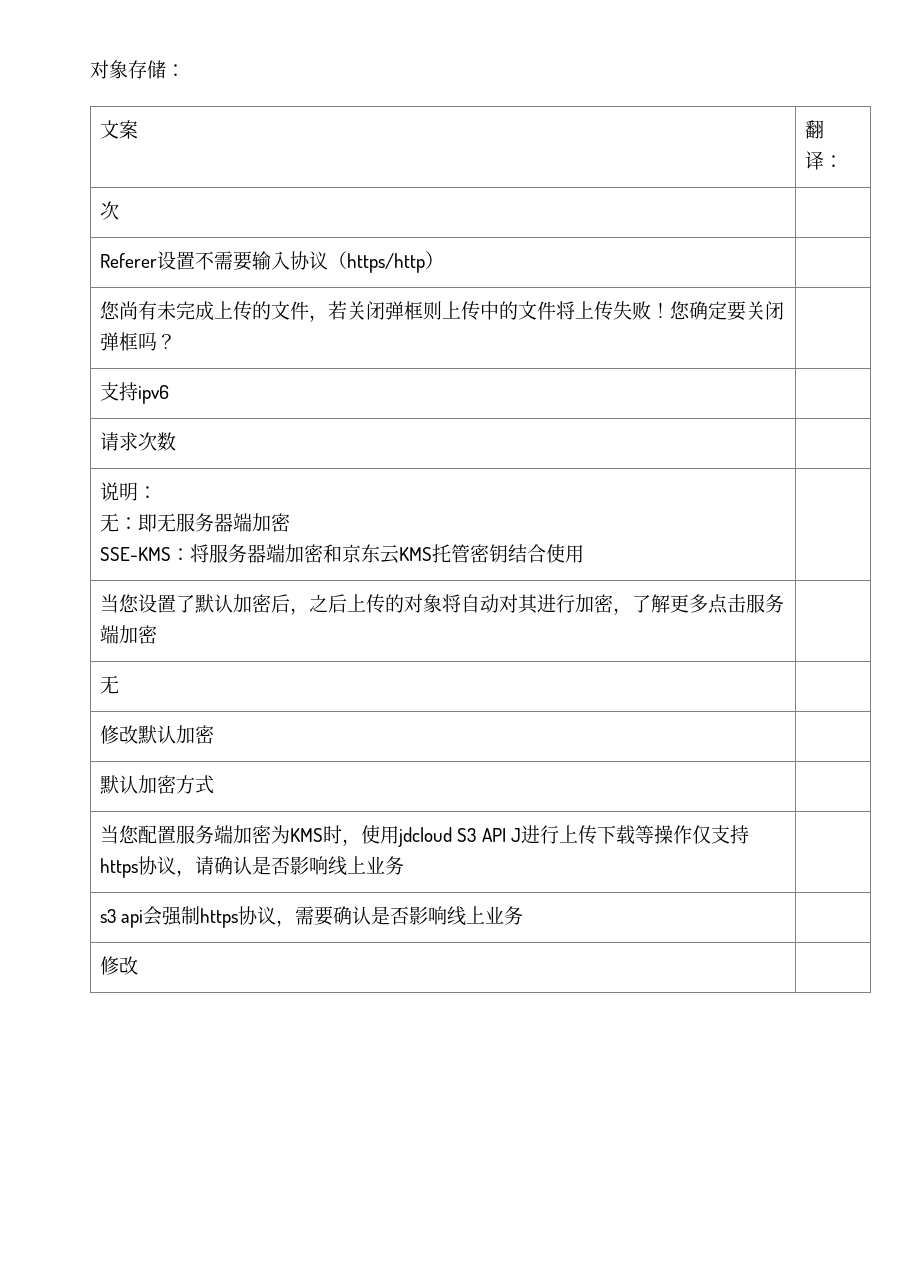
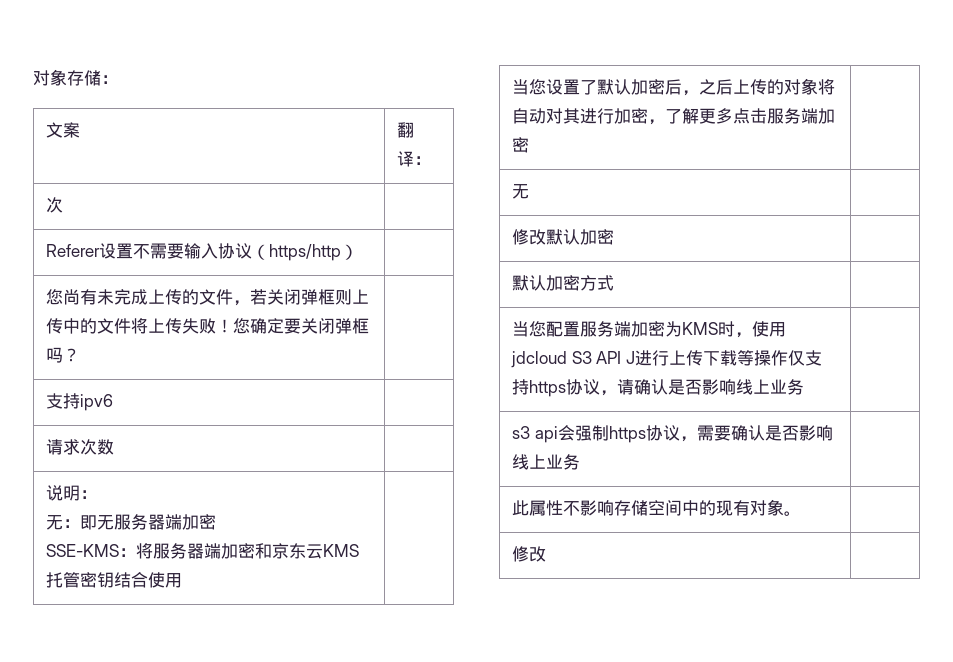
(524, 915) none -> [512,499,802,516] // 此属性不影响存储空间中的现有对象。 |

